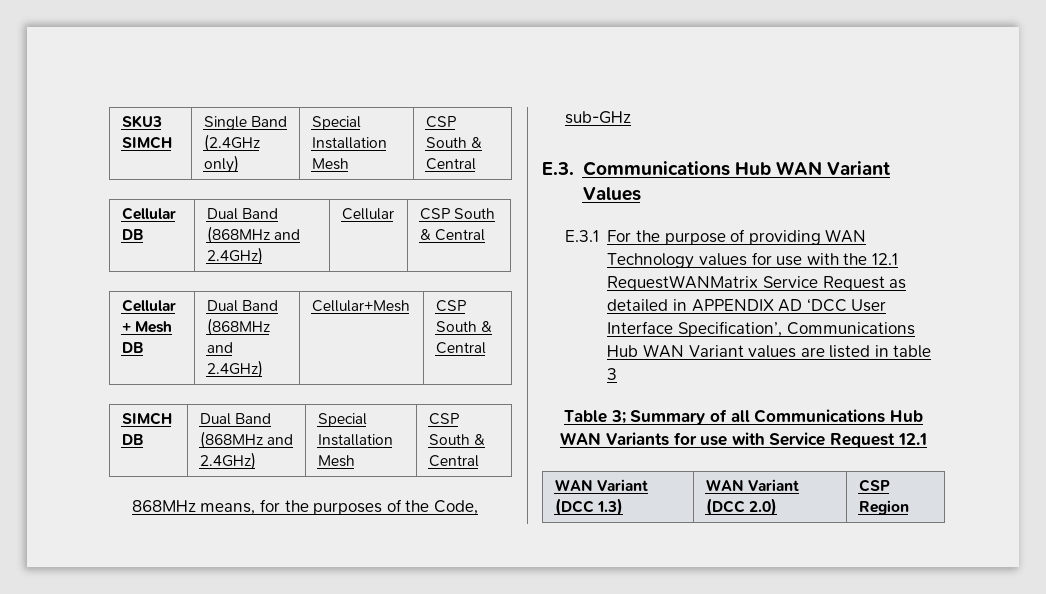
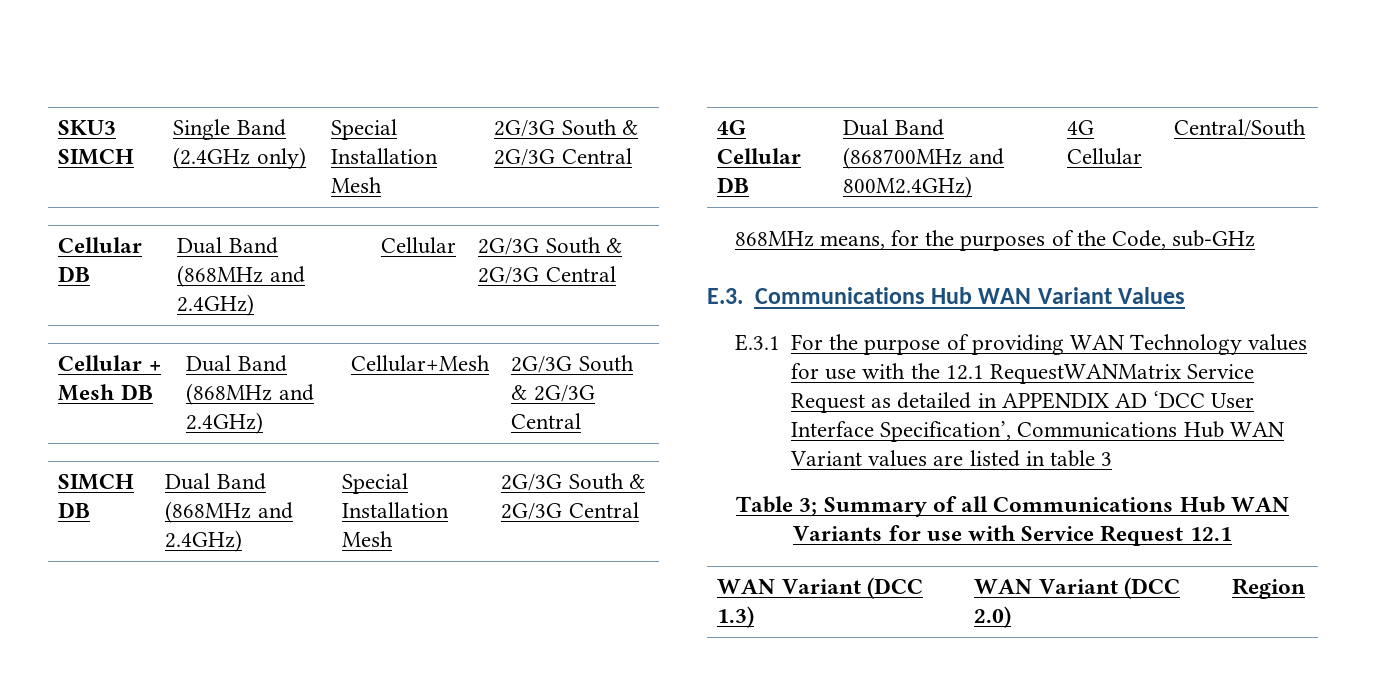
[425,116,456,128] [425,137,482,148] CSP South & -> [494,119,638,137] [494,149,556,166] 2G/3G South & 2G/3G
[419,208,495,220] [419,229,431,240] CSP South & -> [478,237,622,255] [478,267,540,284] 2G/3G South & 2G/3G
[435,300,466,312] [435,321,492,332] CSP South & -> [511,355,634,373] [511,385,595,402] 2G/3G South & 2G/3G
[428,413,459,425] [428,434,485,445] [428,455,479,467] CSP South & Central -> [501,473,645,491] [501,502,639,520] [717,120,747,135] [717,148,802,164] [717,177,750,193] [843,119,944,136] [843,147,1004,169] [843,176,973,198] [1067,120,1095,135] [1067,148,1143,165] [1174,119,1307,137] 2G/3G South & 2G/3G Central // 4G Cellular DB | Dual Band (868700MHz and 800M2.4GHz) | 4G Cellular | Central/South
[858,479,890,492] CSP -> (1012, 617) none

